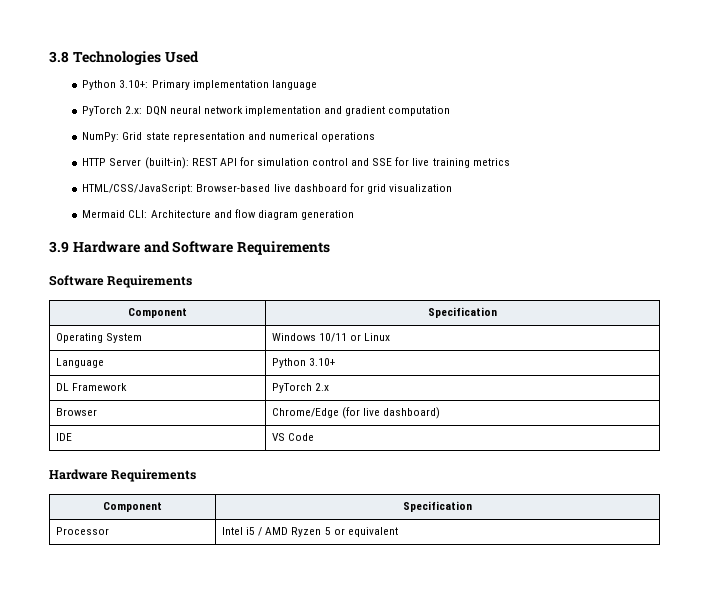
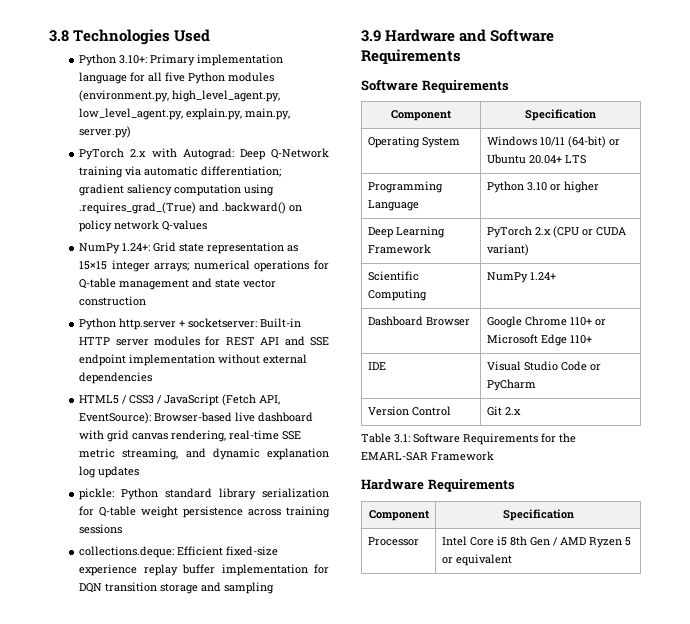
[82,106,451,116] [82,132,375,142] [82,157,510,169] [82,183,452,194] [82,209,354,220] // PyTorch 2.x: DQN neural network implementation and gradient computation // NumPy: Grid state representation and numerical operations // HTTP Server (built-in): REST API for simulation control and SSE for live training metrics // HTML/CSS/JavaScript: Browser-based live dashboard for grid visualization // Mermaid CLI: Architecture and flow diagram generation -> [130,72,275,84] [79,90,281,102] [79,108,291,120] [79,126,132,138] [79,148,329,160] [79,166,282,178] [79,184,275,196] [79,202,303,214] [79,220,208,232] [79,242,299,254] [79,260,329,272] [79,278,277,290] [79,296,147,306] [79,318,302,330] [79,336,329,346] [79,354,308,366] [79,372,153,384] [79,394,281,406] [79,412,314,424] [79,430,302,442] [79,448,329,460] [79,466,140,478] [79,488,329,500] [79,506,330,518] [79,524,123,534] [79,546,279,558] [79,564,329,576] [79,582,275,594] for all five Python modules (environment.py, high_level_agent.py, low_level_agent.py, explain.py, main.py, server.py) // PyTorch 2.x with Autograd: Deep Q-Network training via automatic differentiation; gradient saliency computation using .requires_grad_(True) and .backward() on policy network Q-values // NumPy 1.24+: Grid state representation as 15×15 integer arrays; numerical operations for Q-table management and state vector construction // Python http.server + socketserver: Built-in HTTP server modules for REST API and SSE endpoint implementation without external dependencies // HTML5 / CSS3 / JavaScript (Fetch API, EventSource): Browser-based live dashboard with grid canvas rendering, real-time SSE metric streaming, and dynamic explanation log updates // pickle: Python standard library serialization for Q-table weight persistence across training sessions // collections.deque: Efficient fixed-size experience replay buffer implementation for DQN transition storage and sampling
[350,333,391,341] [56,358,105,368] [272,358,336,368] [56,383,128,391] [272,383,330,393] [56,408,98,416] [272,407,441,419] or Linux // Language | Python 3.10+ // DL Framework | PyTorch 2.x // Browser | Chrome/Edge (for live dashboard) -> [567,136,620,148] [486,154,586,164] [367,181,443,193] [367,200,419,211] [486,181,599,193] [367,226,445,238] [367,244,431,254] [486,226,626,238] [486,244,529,256] [367,271,419,281] [367,289,427,301] [486,272,556,283] [367,316,470,326] [486,316,606,328] [486,334,592,346] (64-bit) or Ubuntu 20.04+ LTS // Programming Language | Python 3.10 or higher // Deep Learning Framework | PyTorch 2.x (CPU or CUDA variant) // Scientific Computing | NumPy 1.24+ // Dashboard Browser | Google Chrome 110+ or Microsoft Edge 110+
[272,433,286,441] VS -> [486,361,558,371] Visual Studio
(315, 437) none -> [589,364,601,371] [486,379,536,391] [367,406,451,416] [486,406,521,416] [361,433,576,445] [361,451,494,461] or PyCharm // Version Control | Git 2.x // Table 3.1: Software Requirements for the EMARL-SAR Framework
[246,527,256,535] i5 -> [469,536,550,546] Core i5 8th Gen

